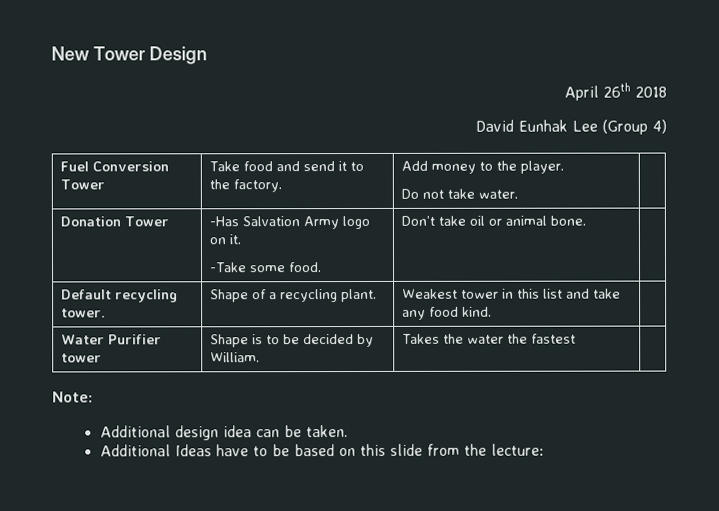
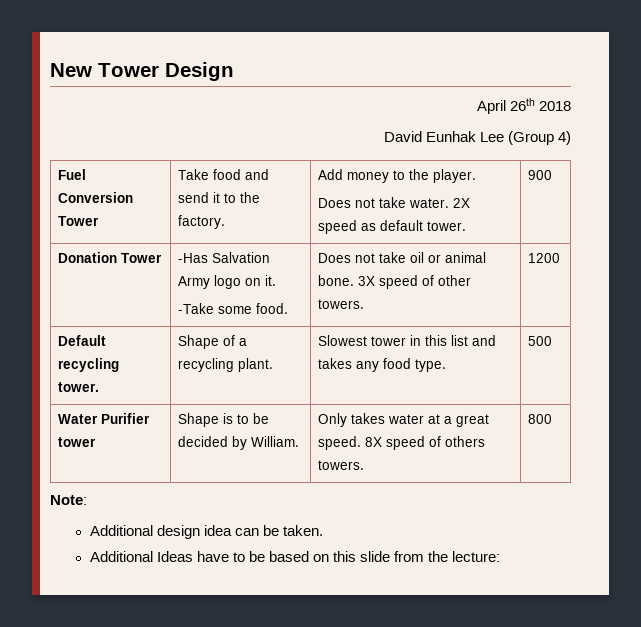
[401,188,420,199] Do -> [318,198,352,208] Does
(519, 194) | -> [453,198,471,208] [318,220,467,234] [528,170,553,180] 2X speed as default tower. | 900
[401,215,436,226] Don’t -> [318,253,376,263] Does not
(587, 220) | -> [358,275,472,289] [318,299,365,309] [528,253,561,263] 3X speed of other towers. | 1200
[402,288,459,299] Weakest -> [318,335,368,346] Slowest
[593,288,622,299] take -> [318,358,353,369] takes
[462,306,493,317] kind. | -> [415,359,447,372] [528,336,553,346] type. | 500
[402,333,577,344] Takes the water the fastest | -> [318,413,490,427] [318,436,486,450] [318,460,365,470] [528,414,553,424] Only takes water at a great speed. 8X speed of others towers. | 800

